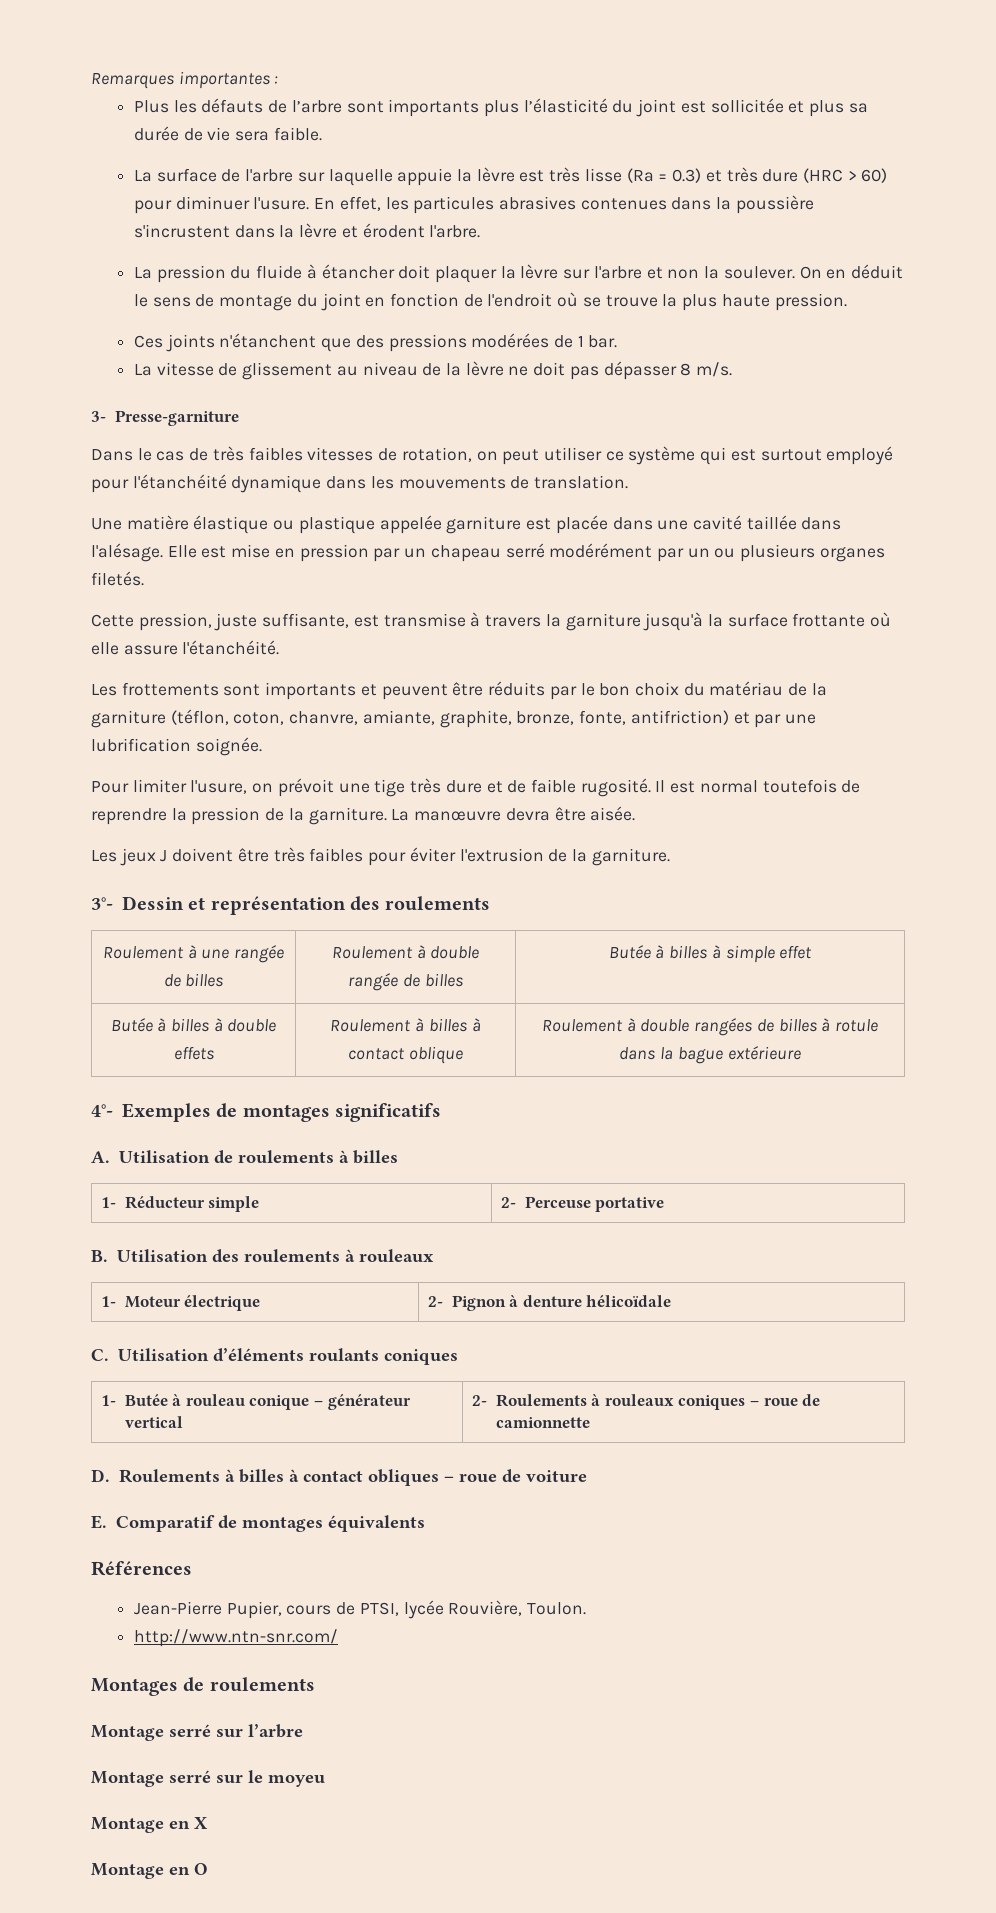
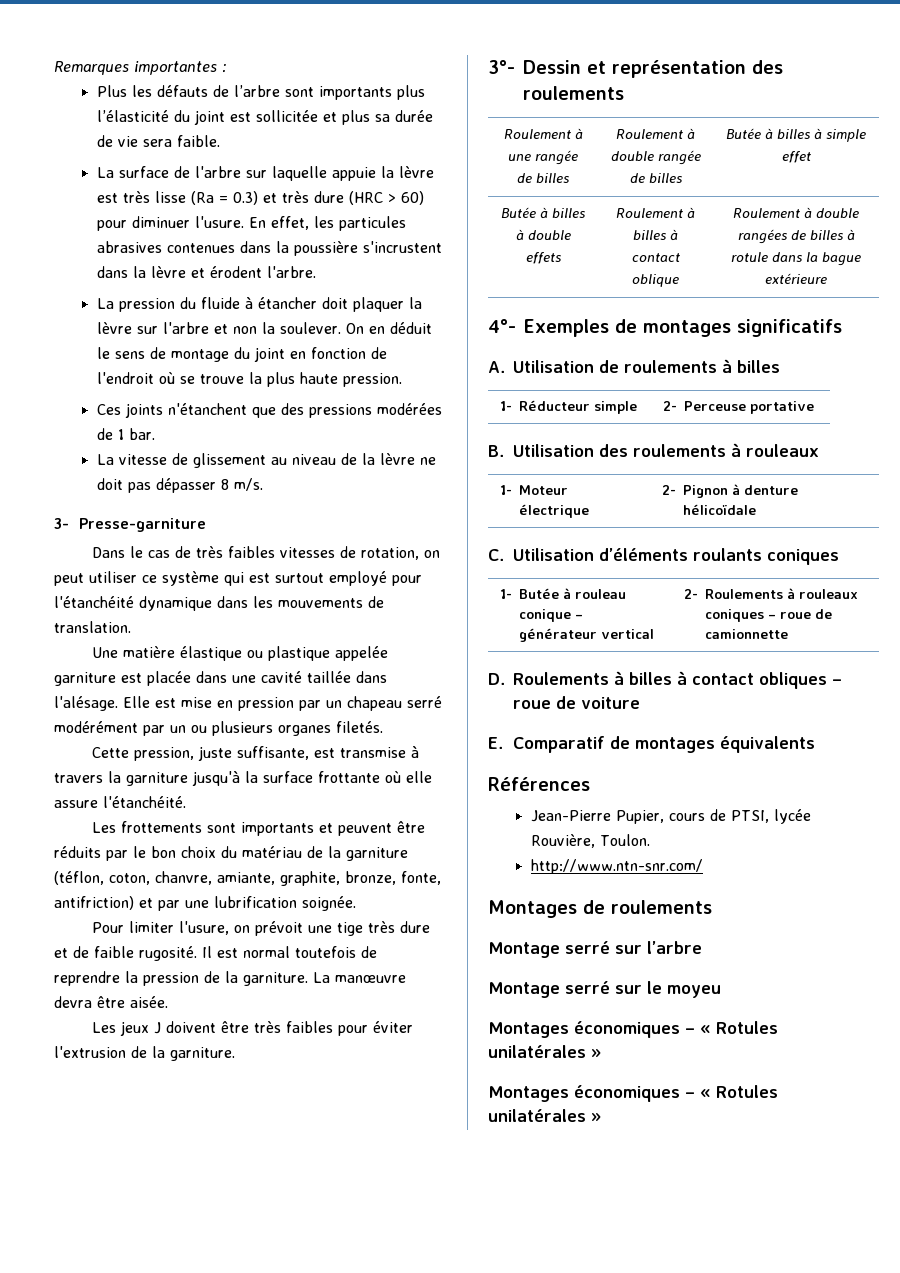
[91,1817,208,1833] [91,1863,208,1879] Montage en X // Montage en O -> [488,1021,778,1038] [488,1045,601,1058] [488,1085,778,1102] [488,1109,601,1122] Montages économiques – « Rotules unilatérales » // Montages économiques – « Rotules unilatérales »

